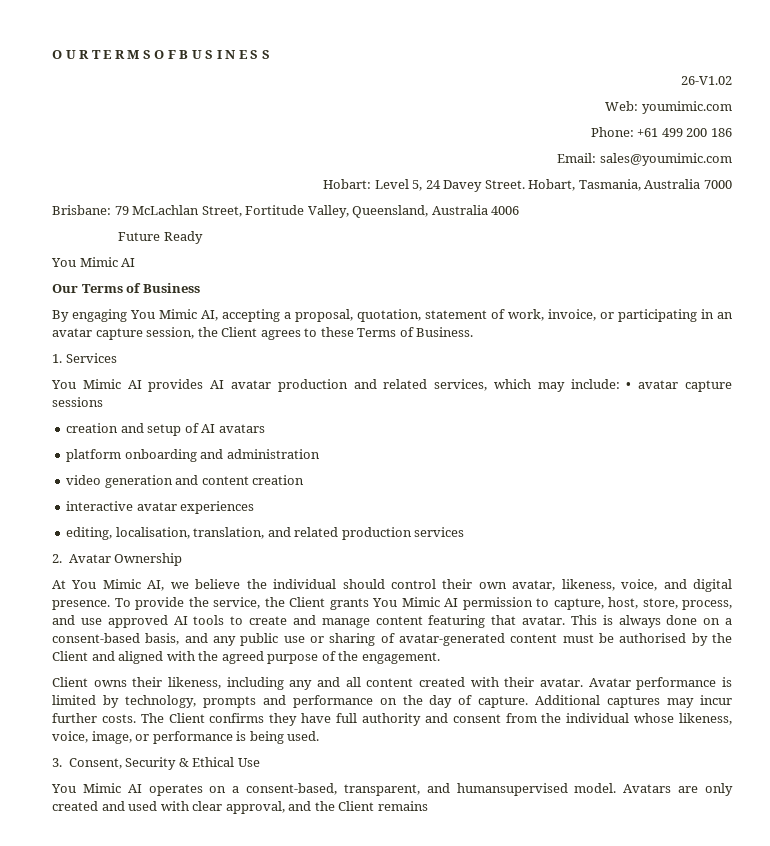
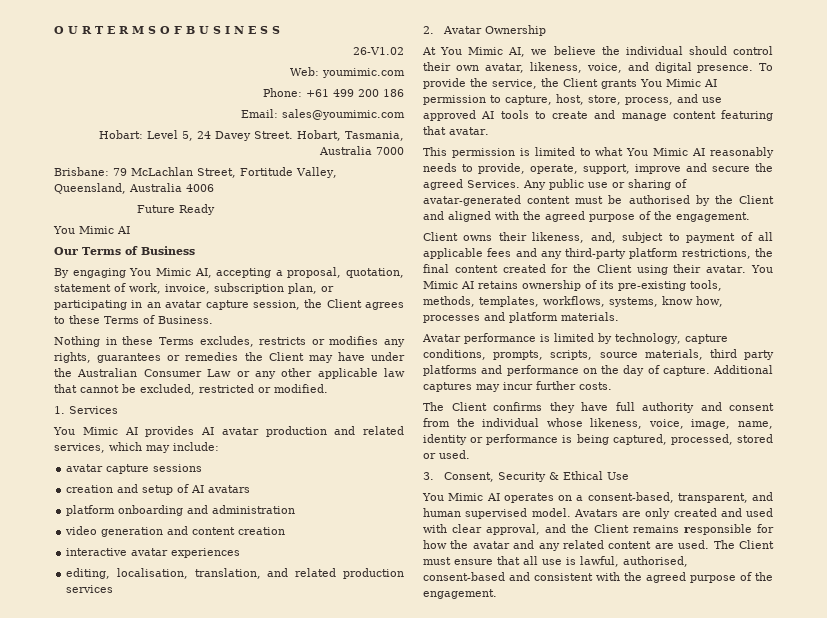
(596, 315) none -> [214,283,317,294] subscription plan,
(474, 332) none -> [54,336,405,347] [54,352,405,363] [54,368,405,379] [54,384,328,395] // Nothing in these Terms excludes, restricts or modifies any rights, guarantees or remedies the Client may have under the Australian Consumer Law or any other applicable law that cannot be excluded, restricted or modified.
[626,382,632,389] • -> (219, 446) //
[570,615,733,628] [52,633,236,646] This is always done on a consent-based basis, and any -> [423,147,774,158] [423,163,773,174] [423,179,546,190] // This permission is limited to what You Mimic AI reasonably needs to provide, operate, support, improve and secure the agreed Services. Any
[226,677,584,690] including any and all content created with their avatar. -> [590,232,773,243] [423,248,773,259] [423,264,773,275] [423,280,722,291] [423,296,723,307] [423,312,619,323] and, subject to payment of all applicable fees and any third-party platform restrictions, the final content created for the Client using their avatar. You Mimic AI retains ownership of its pre-existing tools, methods, templates, workflows, systems, know how, processes and platform materials. //
[202,696,256,708] prompts -> [684,334,728,344] [423,349,774,360] [423,365,477,376] capture conditions, prompts, scripts, source materials, third party platforms
(136, 718) none -> (612, 386) //
(132, 737) none -> [738,421,773,429] [423,434,467,445] name, identity
(284, 737) none -> [612,434,773,445] [423,453,436,459] captured, processed, stored or
[456,783,568,796] humansupervised -> [423,508,528,519] human supervised
(428, 806) none -> [684,524,774,535] [423,540,774,551] [423,556,688,567] [423,572,773,583] [423,589,497,599] responsible for how the avatar and any related content are used. The Client must ensure that all use is lawful, authorised, consent-based and consistent with the agreed purpose of the engagement.

